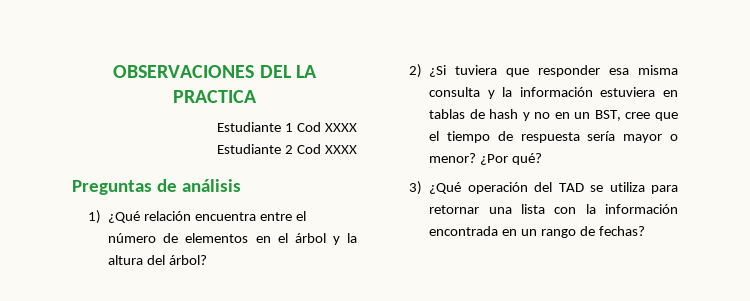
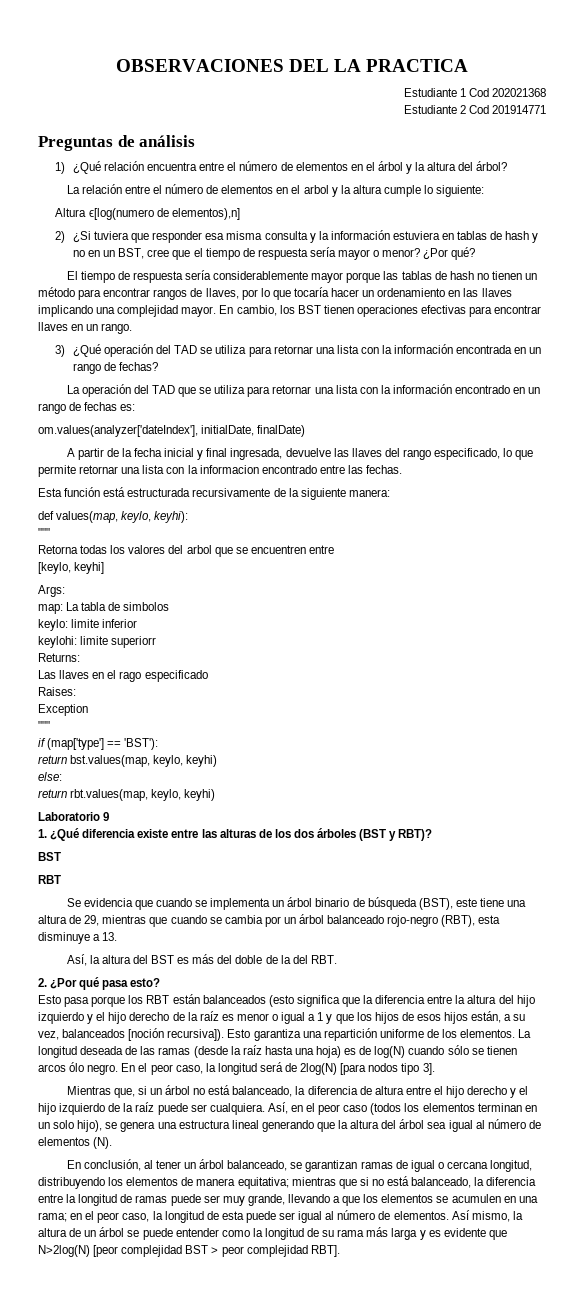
[325,123,357,132] XXXX -> [492,88,546,97] 202021368
[325,145,357,154] XXXX -> [492,105,546,114] 201914771
(208, 260) none -> [66,184,485,197] [55,208,240,220] // La relación entre el número de elementos en el arbol y la altura cumple lo siguiente: // Altura ϵ[log(numero de elementos),n]
(543, 159) none -> [66,270,538,283] [38,287,512,300] [38,305,542,317] [38,322,133,334] // El tiempo de respuesta sería considerablemente mayor porque las tablas de hash no tienen un método para encontrar rangos de llaves, por lo que tocaría hacer un ordenamiento en las llaves implicando una complejidad mayor. En cambio, los BST tienen operaciones efectivas para encontrar llaves en un rango.
(645, 231) none -> [66,384,541,397] [38,402,136,414] [38,425,306,437] [66,448,534,460] [38,465,403,477] [38,487,390,500] [38,511,189,523] [38,528,50,537] [38,545,334,557] [38,562,105,574] [38,585,65,597] [38,602,170,614] [38,619,138,631] [38,636,157,648] [38,653,80,662] [38,670,208,682] [38,687,76,696] [38,704,88,716] [38,721,50,730] [38,738,159,750] [38,755,218,767] [38,772,62,781] [38,789,216,801] [38,812,110,821] [38,828,433,841] [38,852,61,861] [38,875,61,884] [66,897,527,910] [38,914,501,927] [38,932,118,944] [66,954,337,966] [38,977,161,990] [38,994,535,1007] [38,1011,526,1024] [38,1028,532,1041] [38,1045,517,1058] [38,1062,435,1075] [66,1085,529,1098] [38,1102,537,1115] [38,1119,541,1132] [38,1137,113,1149] [66,1159,533,1172] [38,1176,537,1189] [38,1194,538,1206] [38,1210,523,1223] [38,1227,507,1240] [38,1245,340,1257] // La operación del TAD que se utiliza para retornar una lista con la información encontrado en un rango de fechas es: // om.values(analyzer['dateIndex'], initialDate, finalDate) // A partir de la fecha inicial y final ingresada, devuelve las llaves del rango especificado, lo que permite retornar una lista con la informacion encontrado entre las fechas. // Esta función está estructurada recursivamente de la siguiente manera: // def values(map, keylo, keyhi): // """ // Retorna todas los valores del arbol que se encuentren entre // [keylo, keyhi] // Args: // map: La tabla de simbolos // keylo: limite inferior // keylohi: limite superiorr // Returns: // Las llaves en el rago especificado // Raises: // Exception // """ // if (map['type'] == 'BST'): // return bst.values(map, keylo, keyhi) // else: // return rbt.values(map, keylo, keyhi) // Laboratorio 9 // 1. ¿Qué diferencia existe entre las alturas de los dos árboles (BST y RBT)? // BST // RBT // Se evidencia que cuando se implementa un árbol binario de búsqueda (BST), este tiene una altura de 29, mientras que cuando se cambia por un árbol balanceado rojo-negro (RBT), esta disminuye a 13. // Así, la altura del BST es más del doble de la del RBT. // 2. ¿Por qué pasa esto? // Esto pasa porque los RBT están balanceados (esto significa que la diferencia entre la altura del hijo izquierdo y el hijo derecho de la raíz es menor o igual a 1 y que los hijos de esos hijos están, a su vez, balanceados [noción recursiva]). Esto garantiza una repartición uniforme de los elementos. La longitud deseada de las ramas (desde la raíz hasta una hoja) es de log(N) cuando sólo se tienen arcos ólo negro. En el peor caso, la longitud será de 2log(N) [para nodos tipo 3]. // Mientras que, si un árbol no está balanceado, la diferencia de altura entre el hijo derecho y el hijo izquierdo de la raíz puede ser cualquiera. Así, en el peor caso (todos los elementos terminan en un solo hijo), se genera una estructura lineal generando que la altura del árbol sea igual al número de elementos (N). // En conclusión, al tener un árbol balanceado, se garantizan ramas de igual o cercana longitud, distribuyendo los elementos de manera equitativa; mientras que si no está balanceado, la diferencia entre la longitud de ramas puede ser muy grande, llevando a que los elementos se acumulen en una rama; en el peor caso, la longitud de esta puede ser igual al número de elementos. Así mismo, la altura de un árbol se puede entender como la longitud de su rama más larga y es evidente que N>2log(N) [peor complejidad BST > peor complejidad RBT].

